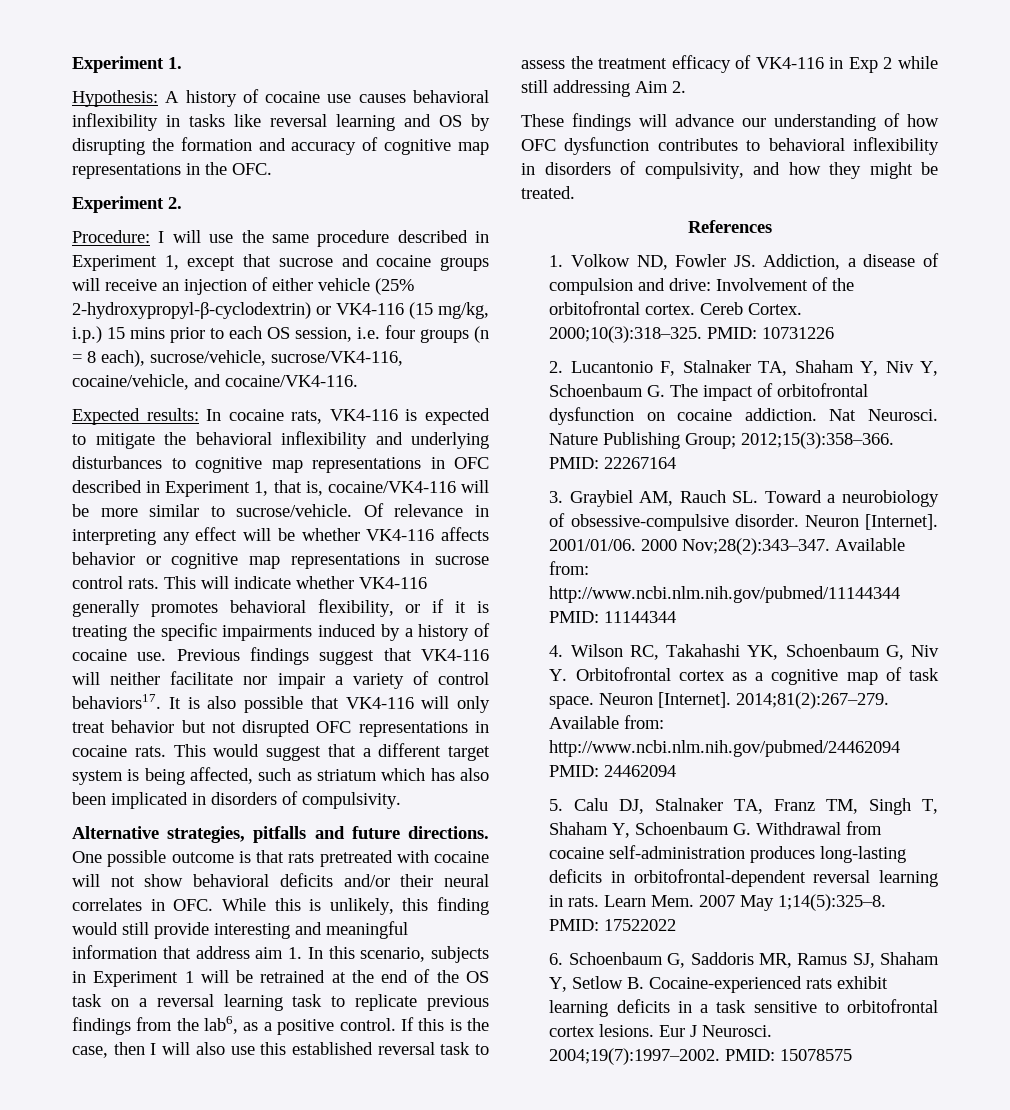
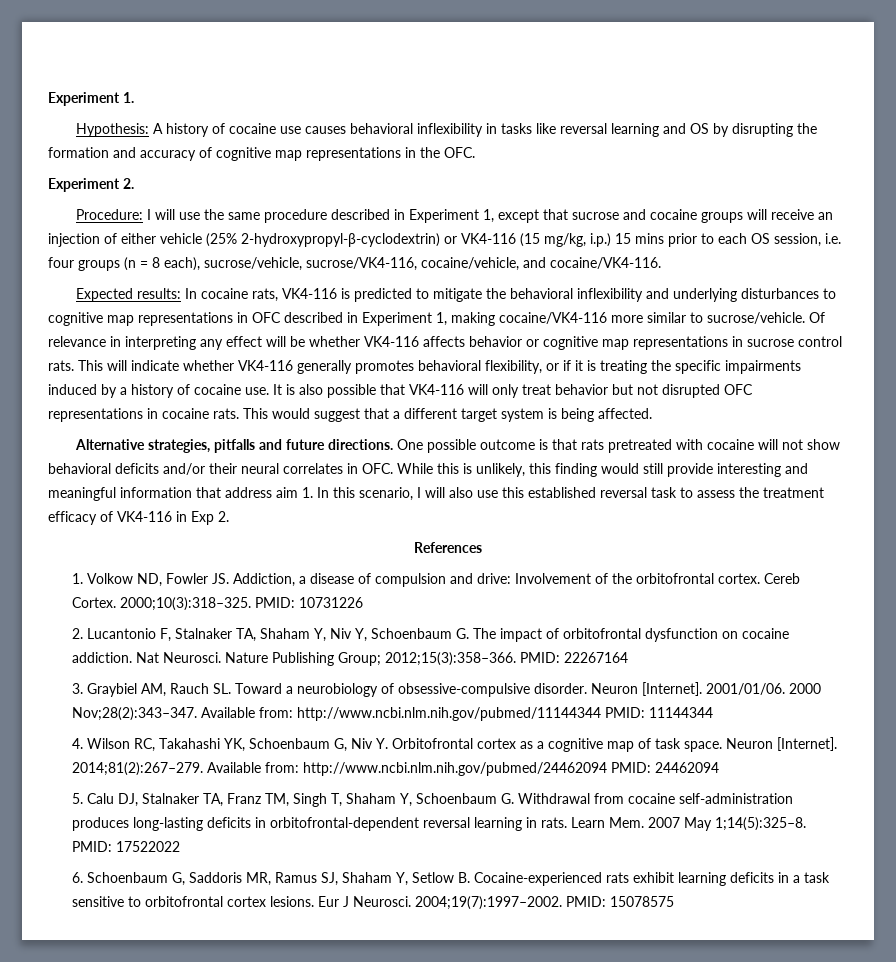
[425,408,490,425] expected -> [354,288,413,302] predicted
[273,480,489,496] [72,504,89,517] that is, cocaine/VK4-116 will be -> [451,312,607,326] making cocaine/VK4-116
[176,647,489,665] [72,671,489,689] [72,694,161,709] Previous findings suggest that VK4-116 will neither facilitate nor impair a variety of control behaviors17. -> (269, 391) none
[190,767,489,784] [72,791,401,809] affected, such as striatum which has also been implicated in disorders of compulsivity. -> [598,408,652,419] affected.
[431,946,489,963] [72,969,489,987] [72,994,489,1011] [72,1016,490,1035] [72,1042,145,1058] subjects in Experiment 1 will be retrained at the end of the OS task on a reversal learning task to replicate previous findings from the lab6, as a positive control. If this is the case, then -> (413, 494) none
[883,56,938,69] [521,80,686,97] [521,113,939,131] [521,137,939,155] [521,161,938,179] [521,186,575,199] 2 while still addressing Aim 2. // These findings will advance our understanding of how OFC dysfunction contributes to behavioral inflexibility in disorders of compulsivity, and how they might be treated. -> [218,511,229,522] 2.

